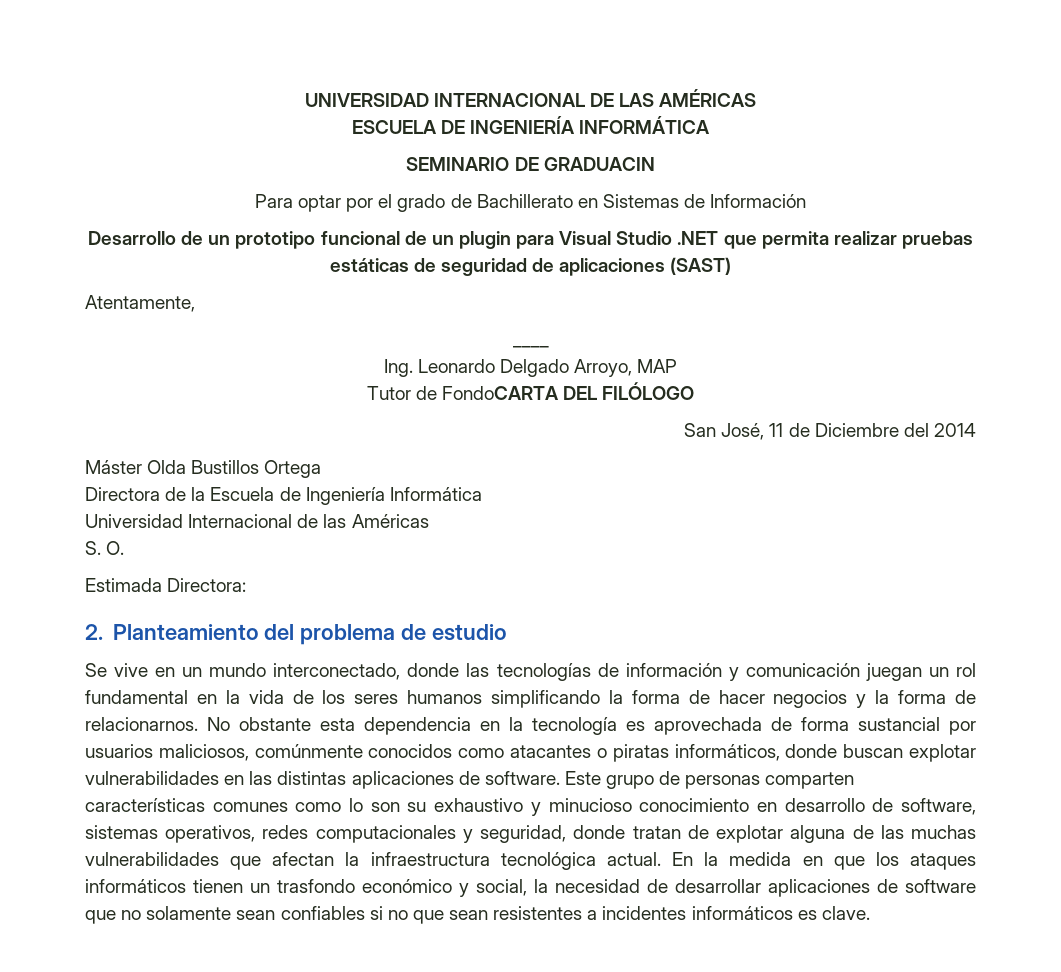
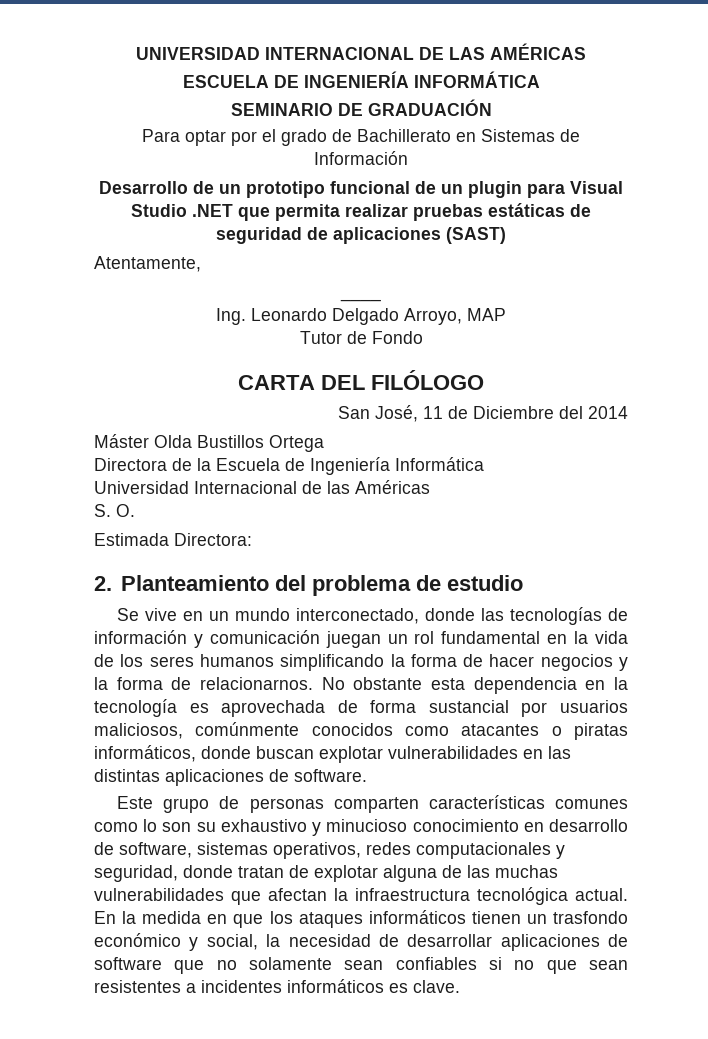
[543,157,655,171] GRADUACIN -> [367,99,492,116] GRADUACIÓN
[442,386,559,400] FondoCARTA -> [371,331,423,344] [238,375,315,390] Fondo // CARTA
(560, 778) none -> (367, 775) //

